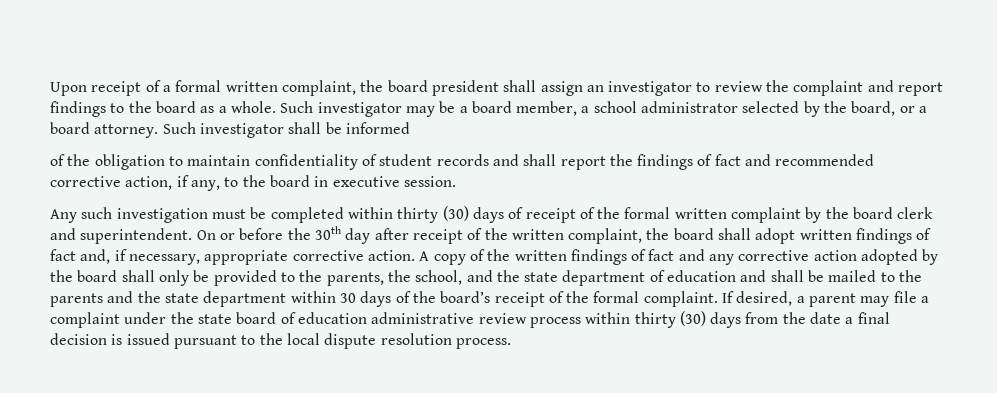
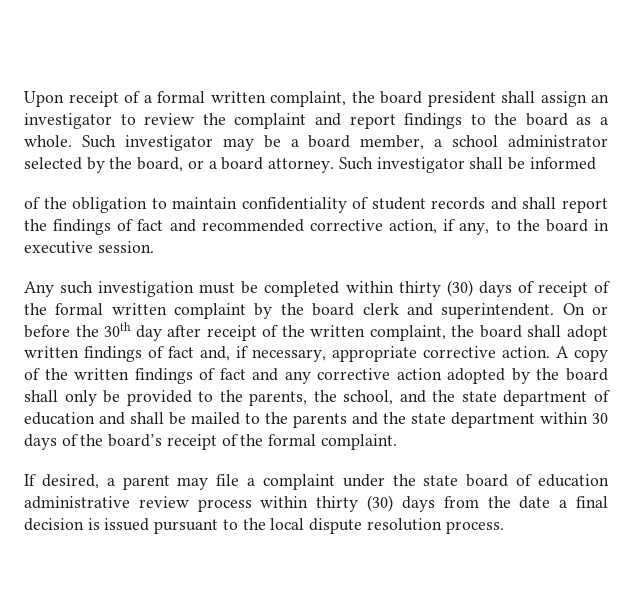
(718, 299) none -> (397, 442) //

